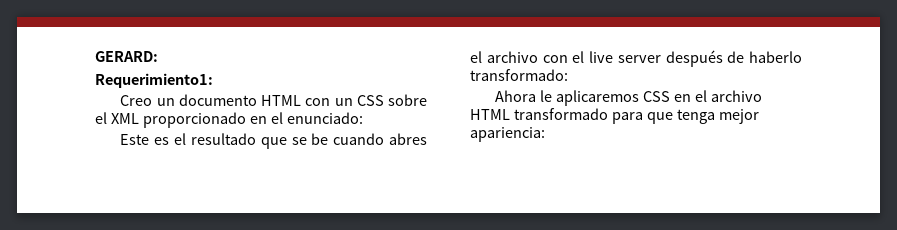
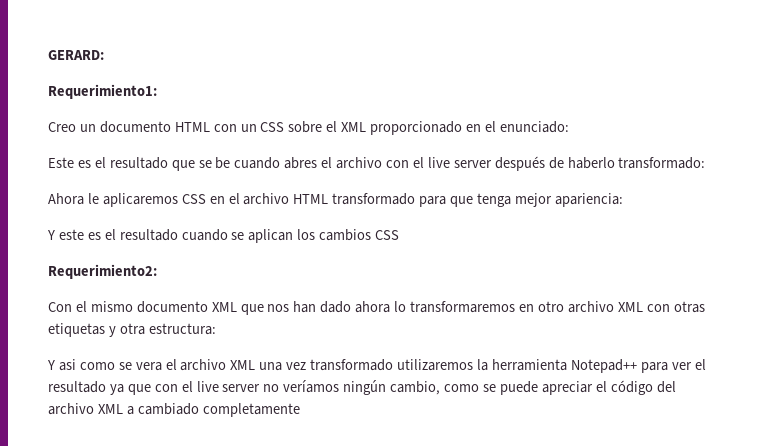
(545, 134) none -> [47,229,400,243] [48,264,157,279] [48,301,705,315] [48,323,216,337] [47,359,706,373] [48,380,676,395] [48,403,300,417] // Y este es el resultado cuando se aplican los cambios CSS // Requerimiento2: // Con el mismo documento XML que nos han dado ahora lo transformaremos en otro archivo XML con otras etiquetas y otra estructura: // Y asi como se vera el archivo XML una vez transformado utilizaremos la herramienta Notepad++ para ver el resultado ya que con el live server no veríamos ningún cambio, como se puede apreciar el código del archivo XML a cambiado completamente

